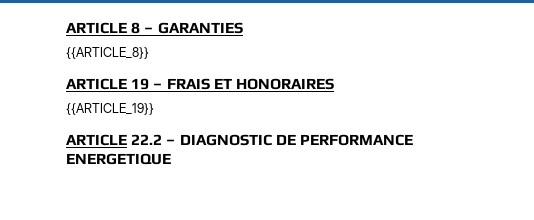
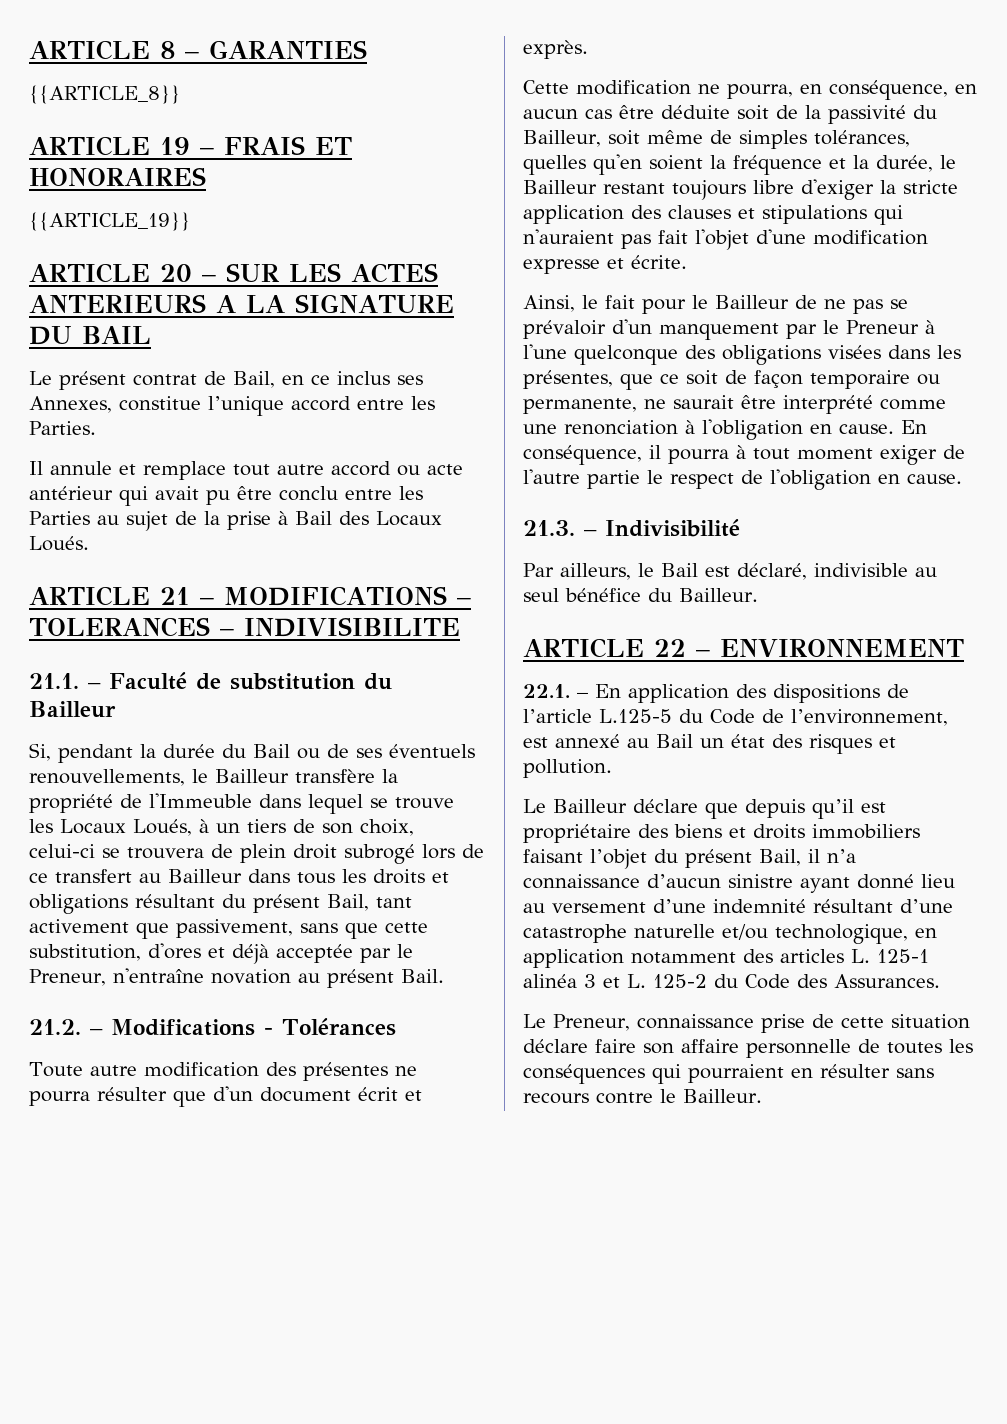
[131,134,413,146] [66,153,171,165] 22.2 – DIAGNOSTIC DE PERFORMANCE ENERGETIQUE -> [160,263,438,283] [29,294,454,313] [29,326,151,345] [29,371,423,390] [29,396,435,416] [29,421,96,435] [29,461,463,480] [29,486,423,506] [29,511,442,531] [29,536,89,551] [29,586,471,606] [29,617,460,637] [29,672,392,690] [29,701,116,718] [29,743,475,763] [29,769,398,786] [29,793,454,814] [29,819,414,836] [29,844,484,864] [29,869,449,884] [29,894,412,914] [29,919,428,939] [29,943,413,964] [29,968,444,988] [29,1018,396,1036] [29,1062,417,1081] [29,1086,422,1107] [523,40,588,59] [523,80,977,100] [523,105,937,124] [523,130,910,149] [523,154,956,175] [523,179,958,200] [523,205,903,225] [523,229,928,250] [523,255,687,274] [523,295,908,314] [523,319,935,340] [523,344,961,365] [523,370,940,390] [523,395,946,414] [523,419,927,440] [523,445,965,465] [523,469,962,490] [523,519,740,537] [523,563,937,580] [523,588,758,602] [523,638,964,658] [523,684,909,703] [523,709,948,726] [523,734,896,754] [523,759,612,778] [523,799,886,819] [523,824,920,843] [523,849,856,869] [523,874,955,893] [523,899,953,913] [523,924,937,944] [523,949,929,968] [523,974,940,989] [523,1014,970,1033] [523,1039,973,1058] [523,1064,934,1084] [523,1089,762,1104] 20 – SUR LES ACTES ANTERIEURS A LA SIGNATURE DU BAIL // Le présent contrat de Bail, en ce inclus ses Annexes, constitue l’unique accord entre les Parties. // Il annule et remplace tout autre accord ou acte antérieur qui avait pu être conclu entre les Parties au sujet de la prise à Bail des Locaux Loués. // ARTICLE 21 – MODIFICATIONS – TOLERANCES – INDIVISIBILITE // 21.1. – Faculté de substitution du Bailleur // Si, pendant la durée du Bail ou de ses éventuels renouvellements, le Bailleur transfère la propriété de l'Immeuble dans lequel se trouve les Locaux Loués, à un tiers de son choix, celui-ci se trouvera de plein droit subrogé lors de ce transfert au Bailleur dans tous les droits et obligations résultant du présent Bail, tant activement que passivement, sans que cette substitution, d'ores et déjà acceptée par le Preneur, n'entraîne novation au présent Bail. // 21.2. – Modifications - Tolérances // Toute autre modification des présentes ne pourra résulter que d'un document écrit et exprès. // Cette modification ne pourra, en conséquence, en aucun cas être déduite soit de la passivité du Bailleur, soit même de simples tolérances, quelles qu'en soient la fréquence et la durée, le Bailleur restant toujours libre d'exiger la stricte application des clauses et stipulations qui n'auraient pas fait l'objet d'une modification expresse et écrite. // Ainsi, le fait pour le Bailleur de ne pas se prévaloir d'un manquement par le Preneur à l'une quelconque des obligations visées dans les présentes, que ce soit de façon temporaire ou permanente, ne saurait être interprété comme une renonciation à l'obligation en cause. En conséquence, il pourra à tout moment exiger de l'autre partie le respect de l'obligation en cause. // 21.3. – Indivisibilité // Par ailleurs, le Bail est déclaré, indivisible au seul bénéfice du Bailleur. // ARTICLE 22 – ENVIRONNEMENT // 22.1. – En application des dispositions de l’article L.125-5 du Code de l’environnement, est annexé au Bail un état des risques et pollution. // Le Bailleur déclare que depuis qu’il est propriétaire des biens et droits immobiliers faisant l’objet du présent Bail, il n’a connaissance d’aucun sinistre ayant donné lieu au versement d’une indemnité résultant d’une catastrophe naturelle et/ou technologique, en application notamment des articles L. 125-1 alinéa 3 et L. 125-2 du Code des Assurances. // Le Preneur, connaissance prise de cette situation déclare faire son affaire personnelle de toutes les conséquences qui pourraient en résulter sans recours contre le Bailleur.

